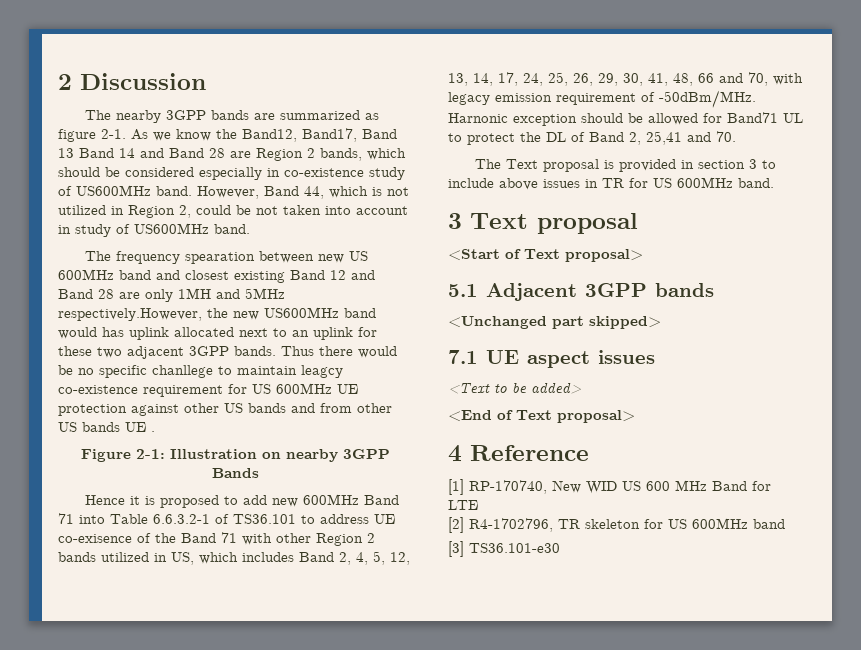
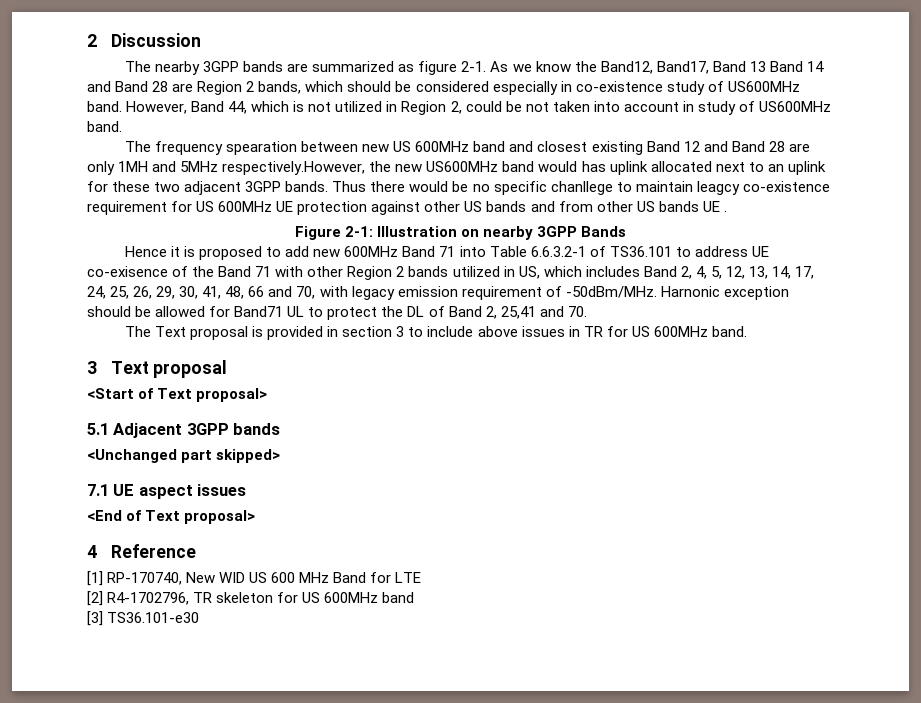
[448,382,581,394] // <Text to be added> -> (247, 490) none

